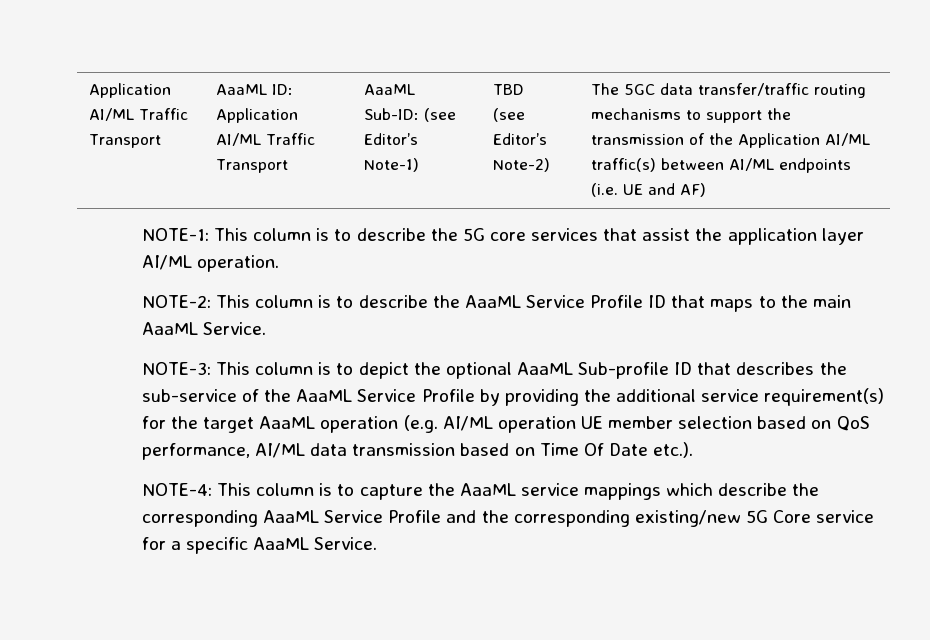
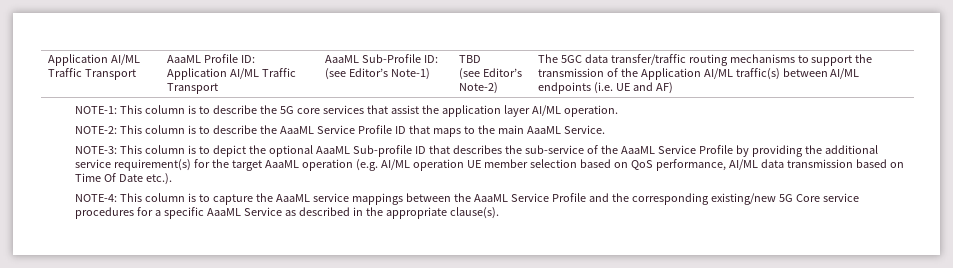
[88,83,171,98] [88,108,188,121] [88,134,161,148] [215,84,267,95] Application AI/ML Traffic Transport | AaaML -> [47,54,140,66] [47,68,136,80] [166,54,238,63] Application AI/ML Traffic Transport | AaaML Profile
[363,108,419,120] Sub-ID: -> [361,54,438,63] Sub-Profile ID:
[666,483,820,496] [141,510,258,527] which describe the corresponding -> [405,193,471,202] between the
(875, 516) none -> [75,207,135,219] procedures
[314,537,378,550] Service. -> [244,207,499,219] Service as described in the appropriate clause(s).

